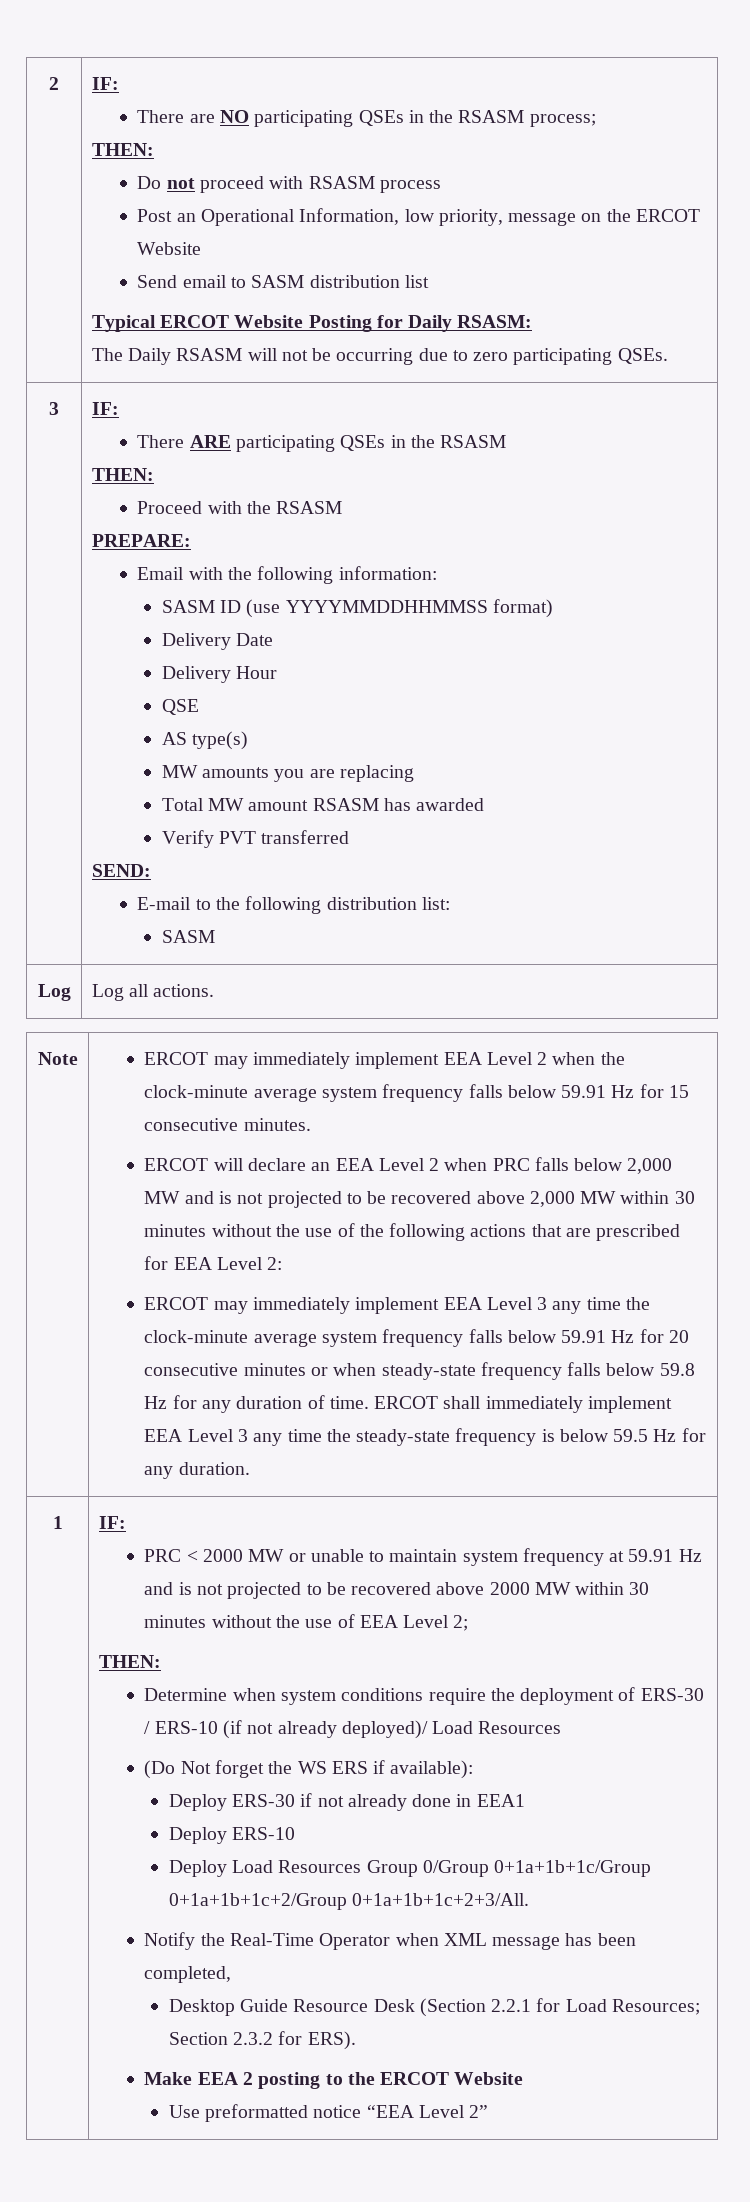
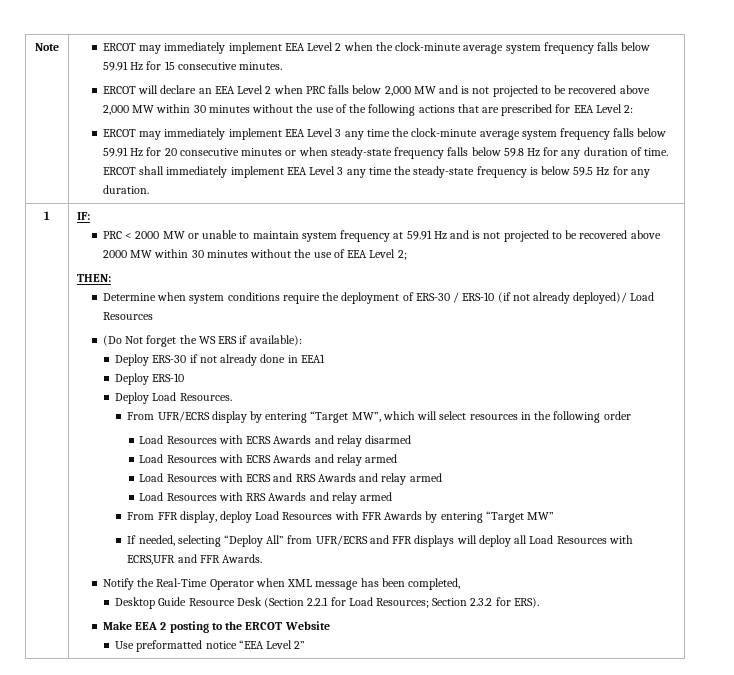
[49,77,59,90] [91,77,119,90] [137,110,596,127] [91,143,154,156] [137,176,441,193] [137,208,700,226] [137,242,202,255] [137,275,429,288] [91,315,533,332] [91,348,668,365] [49,402,59,415] [91,402,119,415] [137,435,507,452] [91,468,154,481] [137,501,343,514] [91,534,191,547] [137,566,437,584] [161,599,553,618] [161,633,273,650] [161,666,277,683] [161,699,199,715] [161,731,248,750] [161,765,414,782] [161,798,485,811] [161,830,350,848] [91,864,151,877] [137,896,450,914] [161,930,215,943] [37,984,71,1001] [91,984,215,1001] 2 | IF: // There are NO participating QSEs in the RSASM process; // THEN: // Do not proceed with RSASM process // Post an Operational Information, low priority, message on the ERCOT Website // Send email to SASM distribution list // Typical ERCOT Website Posting for Daily RSASM: // The Daily RSASM will not be occurring due to zero participating QSEs. // 3 | IF: // There ARE participating QSEs in the RSASM // THEN: // Proceed with the RSASM // PREPARE: // Email with the following information: // SASM ID (use YYYYMMDDHHMMSS format) // Delivery Date // Delivery Hour // QSE // AS type(s) // MW amounts you are replacing // Total MW amount RSASM has awarded // Verify PVT transferred // SEND: // E-mail to the following distribution list: // SASM // Log | Log all actions. // -> (35, 47) none
[278,1860,652,1877] [168,1893,529,1910] Resources Group 0/Group 0+1a+1b+1c/Group 0+1a+1b+1c+2/Group 0+1a+1b+1c+2+3/All. -> [179,393,232,401] [127,411,631,423] [139,435,412,447] [139,454,398,466] [139,473,442,485] [139,492,393,504] [127,511,555,523] [127,535,633,547] [127,554,263,565] Resources. // From UFR/ECRS display by entering “Target MW”, which will select resources in the following order // Load Resources with ECRS Awards and relay disarmed // Load Resources with ECRS Awards and relay armed // Load Resources with ECRS and RRS Awards and relay armed // Load Resources with RRS Awards and relay armed // From FFR display, deploy Load Resources with FFR Awards by entering “Target MW” // If needed, selecting “Deploy All” from UFR/ECRS and FFR displays will deploy all Load Resources with ECRS,UFR and FFR Awards.

